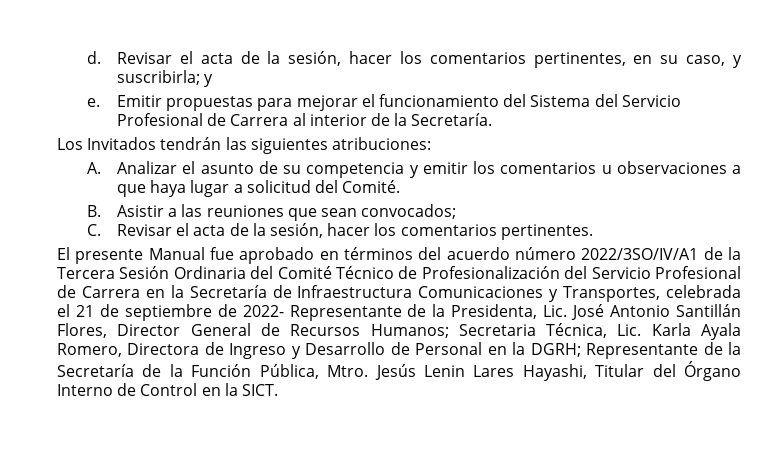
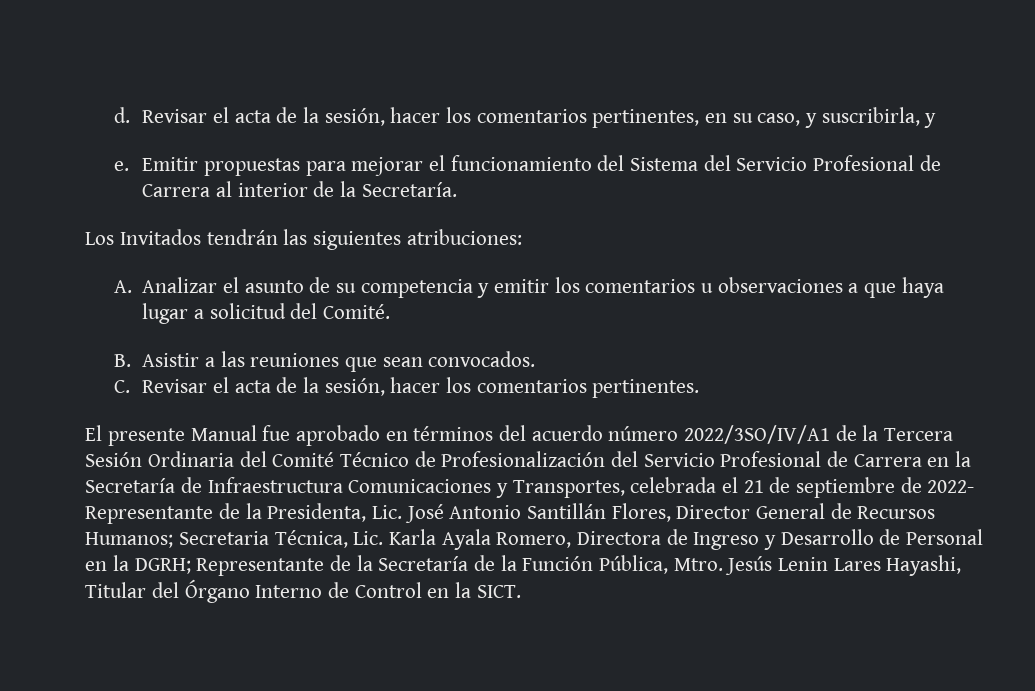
[117,70,201,85] suscribirla; -> [821,107,920,126] suscribirla,
[361,204,457,219] convocados; -> [428,351,536,367] convocados.

